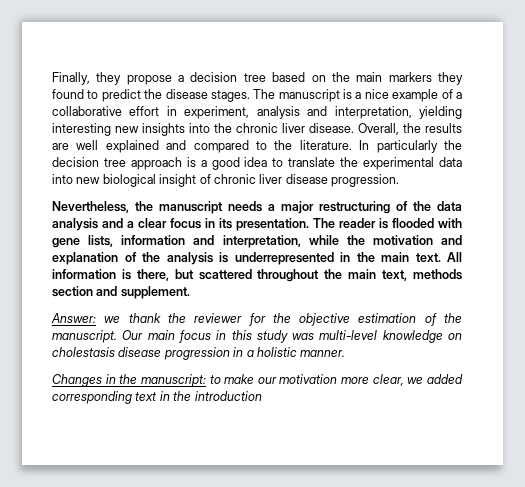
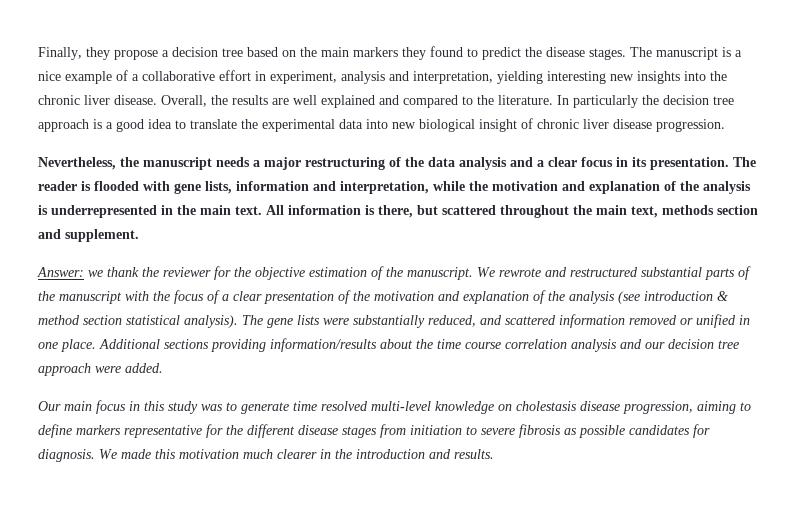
(117, 336) none -> [477,266,751,280] [38,290,728,304] [38,314,750,328] [38,338,739,352] [38,363,163,376] We rewrote and restructured substantial parts of the manuscript with the focus of a clear presentation of the motivation and explanation of the analysis (see introduction & method section statistical analysis). The gene lists were substantially reduced, and scattered information removed or unified in one place. Additional sections providing information/results about the time course correlation analysis and our decision tree approach were added. //
(315, 336) none -> [226,401,368,414] to generate time resolved
[163,347,346,360] [52,374,463,387] [52,391,158,404] progression in a holistic manner. // Changes in the manuscript: to make our motivation more clear, we added corresponding text -> [623,401,751,414] [38,424,710,438] [38,449,317,462] progression, aiming to define markers representative for the different disease stages from initiation to severe fibrosis as possible candidates for diagnosis. We made this motivation much clearer
(262, 396) none -> [429,449,494,459] and results.

